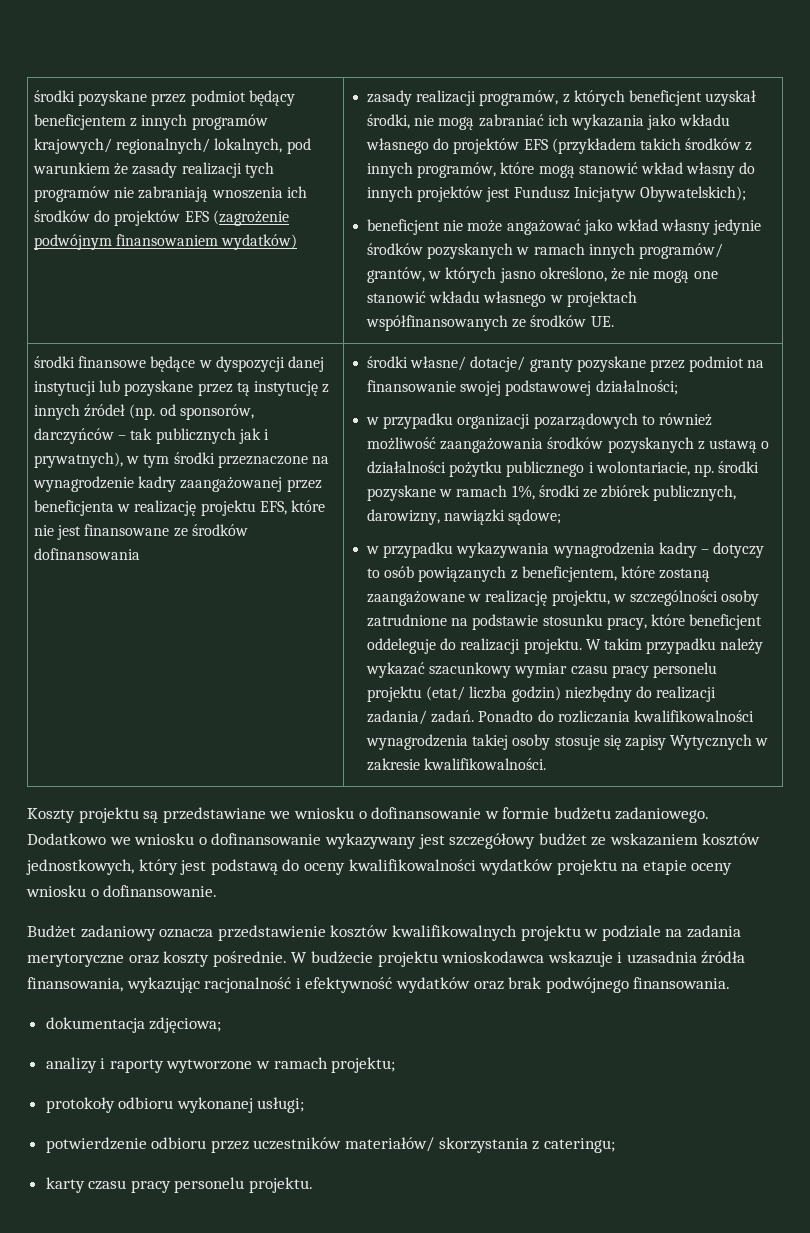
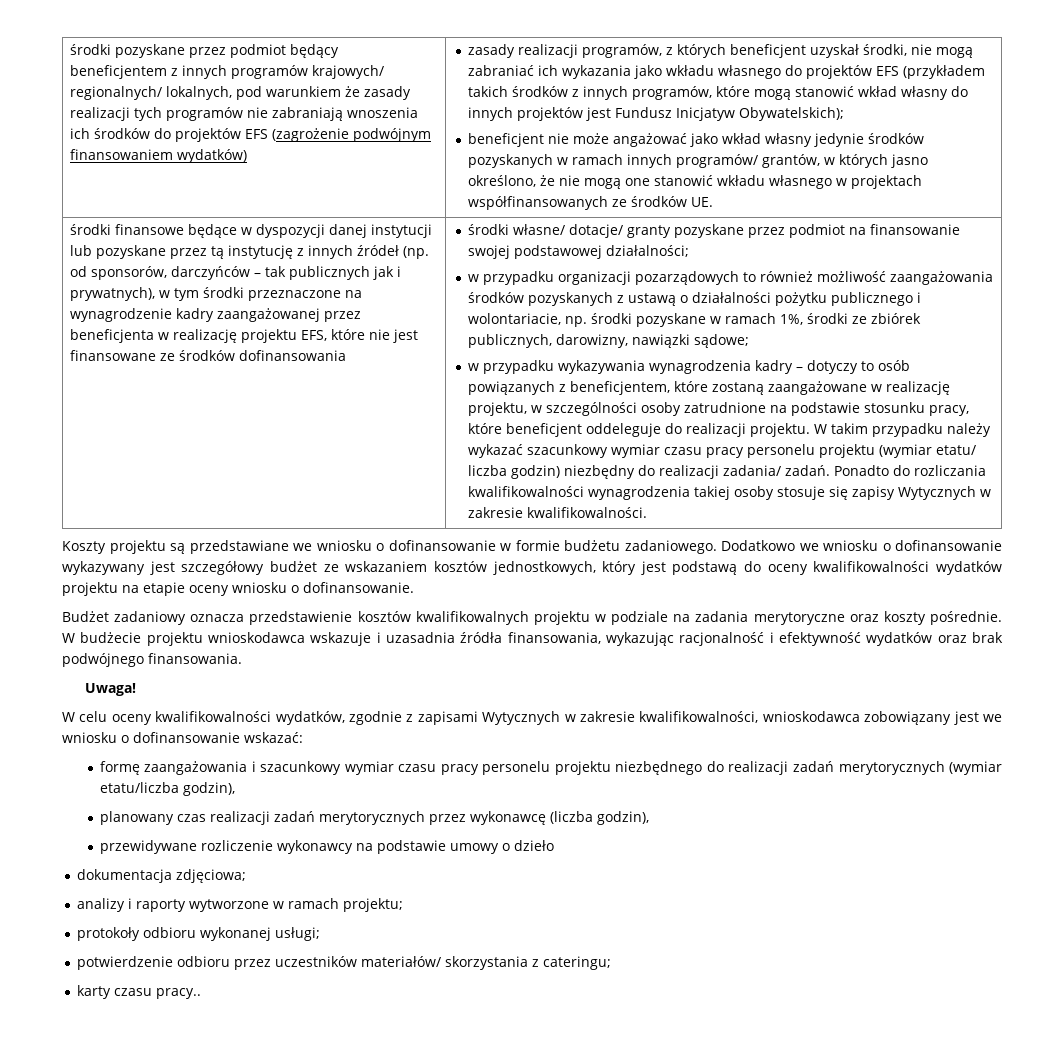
[426,686,466,701] (etat/ -> [879,444,977,458] (wymiar etatu/
(731, 983) none -> [85,683,137,696] [62,711,1002,725] [62,732,303,743] [99,761,1003,775] [99,782,235,796] [99,811,649,825] [99,840,554,854] // Uwaga! // W celu oceny kwalifikowalności wydatków, zgodnie z zapisami Wytycznych w zakresie kwalifikowalności, wnioskodawca zobowiązany jest we wniosku o dofinansowanie wskazać: // formę zaangażowania i szacunkowy wymiar czasu pracy personelu projektu niezbędnego do realizacji zadań merytorycznych (wymiar etatu/liczba godzin), // planowany czas realizacji zadań merytorycznych przez wykonawcę (liczba godzin), // przewidywane rozliczenie wykonawcy na podstawie umowy o dzieło
[130,1177,314,1193] pracy personelu projektu. -> [155,988,201,999] pracy..

